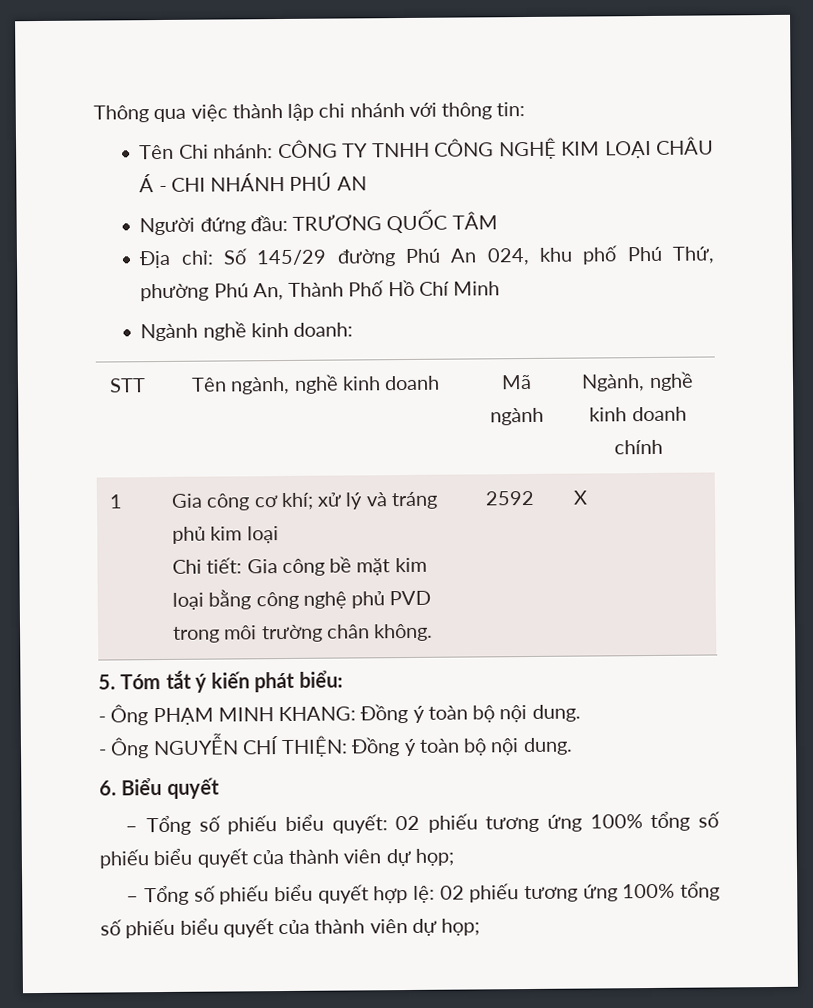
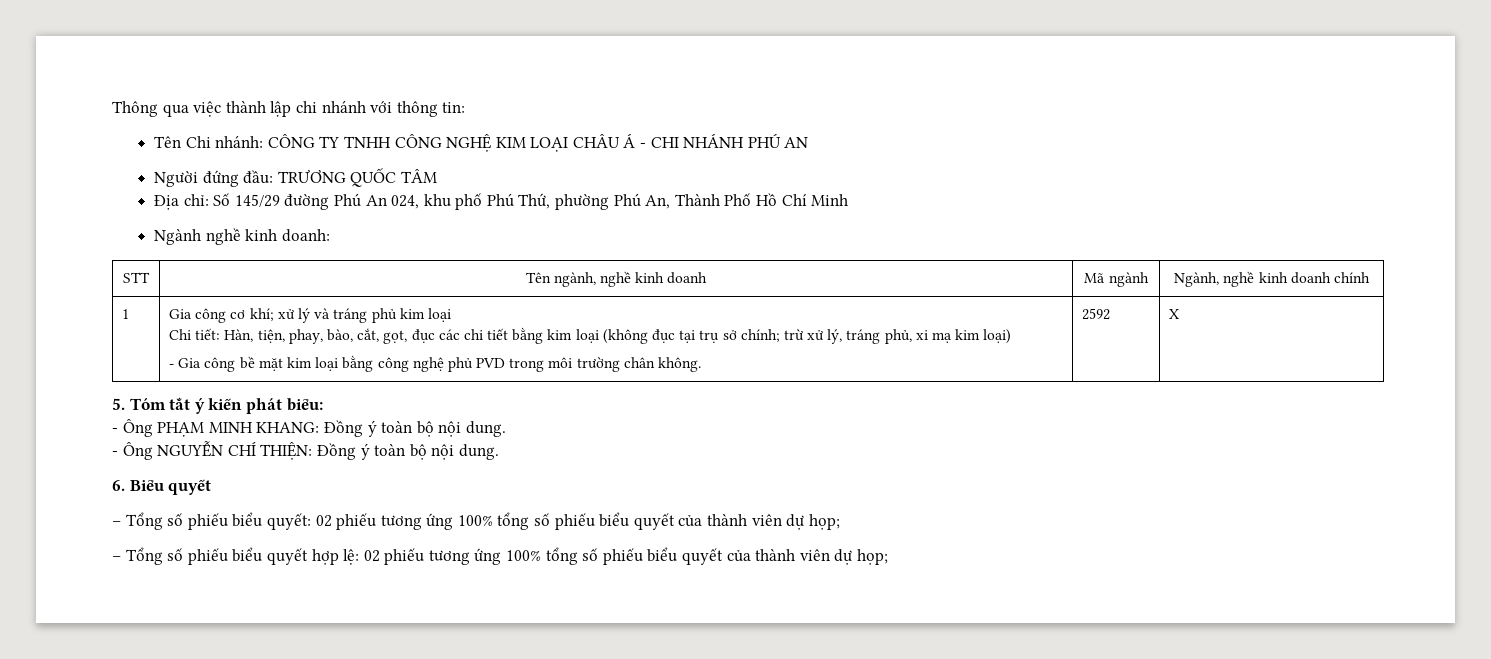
(243, 565) none -> [224,327,1012,344] [169,364,175,368] Hàn, tiện, phay, bào, cắt, gọt, đục các chi tiết bằng kim loại (không đục tại trụ sở chính; trừ xử lý, tráng phủ, xi mạ kim loại) // -

